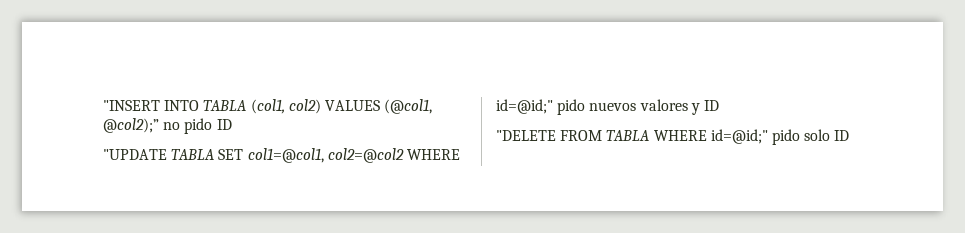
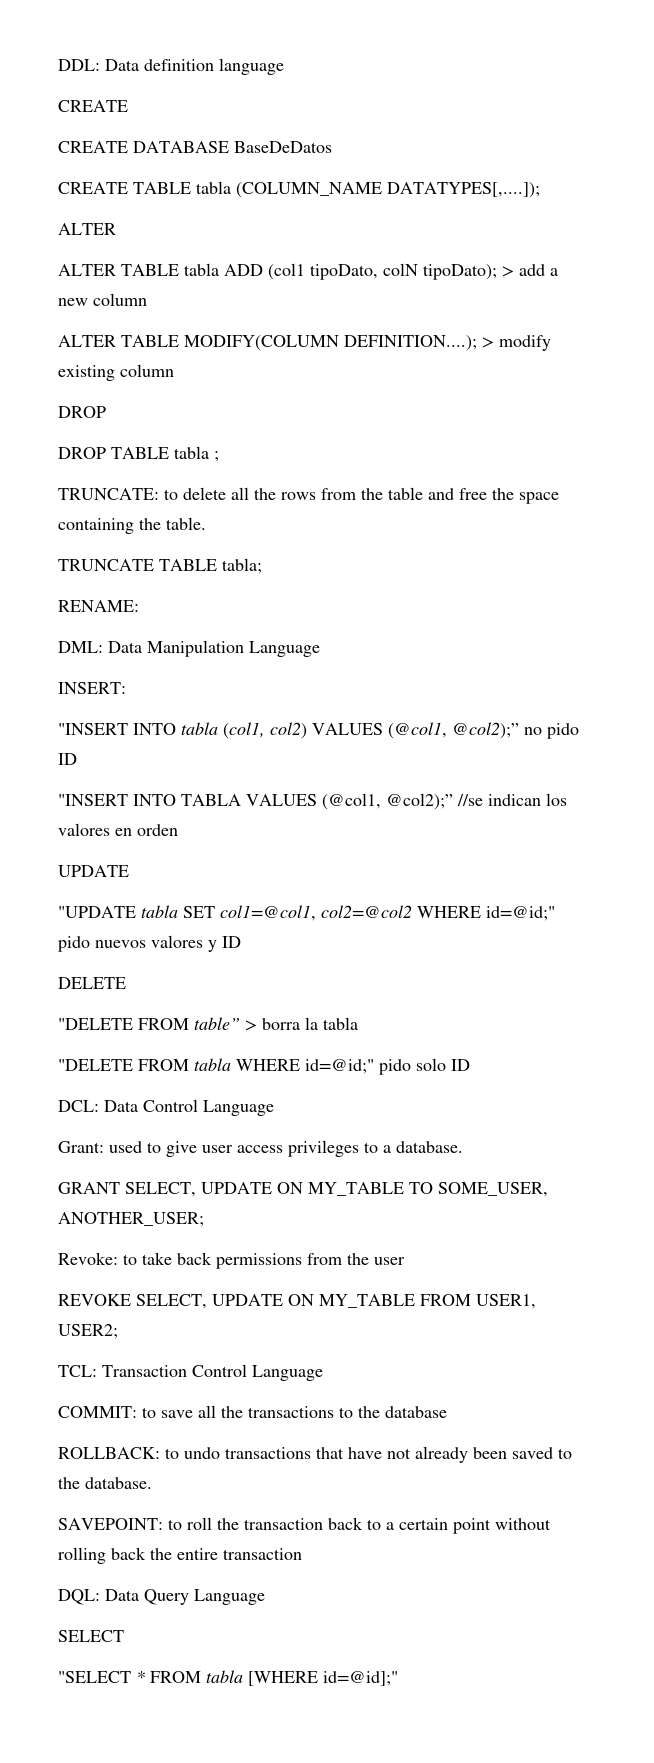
[103,100,247,111] "INSERT INTO TABLA -> [58,58,284,75] [58,100,128,112] [58,141,332,153] [58,181,540,198] [58,223,116,235] [58,263,558,280] [58,293,147,306] [58,335,551,351] [58,364,174,381] [58,406,106,418] [58,446,219,462] [58,487,559,504] [58,517,206,534] [58,558,262,574] [58,600,139,612] [58,640,320,657] [58,682,126,694] [58,722,218,735] DDL: Data definition language // CREATE // CREATE DATABASE BaseDeDatos // CREATE TABLE tabla (COLUMN_NAME DATATYPES[,....]); // ALTER // ALTER TABLE tabla ADD (col1 tipoDato, colN tipoDato); > add a new column // ALTER TABLE MODIFY(COLUMN DEFINITION....); > modify existing column // DROP // DROP TABLE tabla ; // TRUNCATE: to delete all the rows from the table and free the space containing the table. // TRUNCATE TABLE tabla; // RENAME: // DML: Data Manipulation Language // INSERT: // "INSERT INTO tabla
(232, 124) none -> [58,793,567,810] [58,823,178,836] [58,865,129,877] // "INSERT INTO TABLA VALUES (@col1, @col2);” //se indican los valores en orden // UPDATE
[171,149,215,160] TABLA -> [141,905,178,918] tabla
[496,130,650,141] // "DELETE FROM TABLA -> [58,977,126,989] [58,1017,358,1031] [58,1058,231,1071] // DELETE // "DELETE FROM table” > borra la tabla // "DELETE FROM tabla
(850, 135) none -> [58,1099,274,1116] [58,1140,463,1157] [58,1182,548,1197] [58,1212,204,1227] [58,1252,405,1269] [58,1294,536,1309] [58,1324,118,1339] [58,1364,323,1381] [58,1405,447,1418] [58,1446,572,1463] [58,1477,152,1489] [58,1517,551,1534] [58,1547,302,1564] [58,1589,265,1605] [58,1630,124,1642] [58,1670,398,1686] // DCL: Data Control Language // Grant: used to give user access privileges to a database. // GRANT SELECT, UPDATE ON MY_TABLE TO SOME_USER, ANOTHER_USER; // Revoke: to take back permissions from the user // REVOKE SELECT, UPDATE ON MY_TABLE FROM USER1, USER2; // TCL: Transaction Control Language // COMMIT: to save all the transactions to the database // ROLLBACK: to undo transactions that have not already been saved to the database. // SAVEPOINT: to roll the transaction back to a certain point without rolling back the entire transaction // DQL: Data Query Language // SELECT // "SELECT * FROM tabla [WHERE id=@id];"

